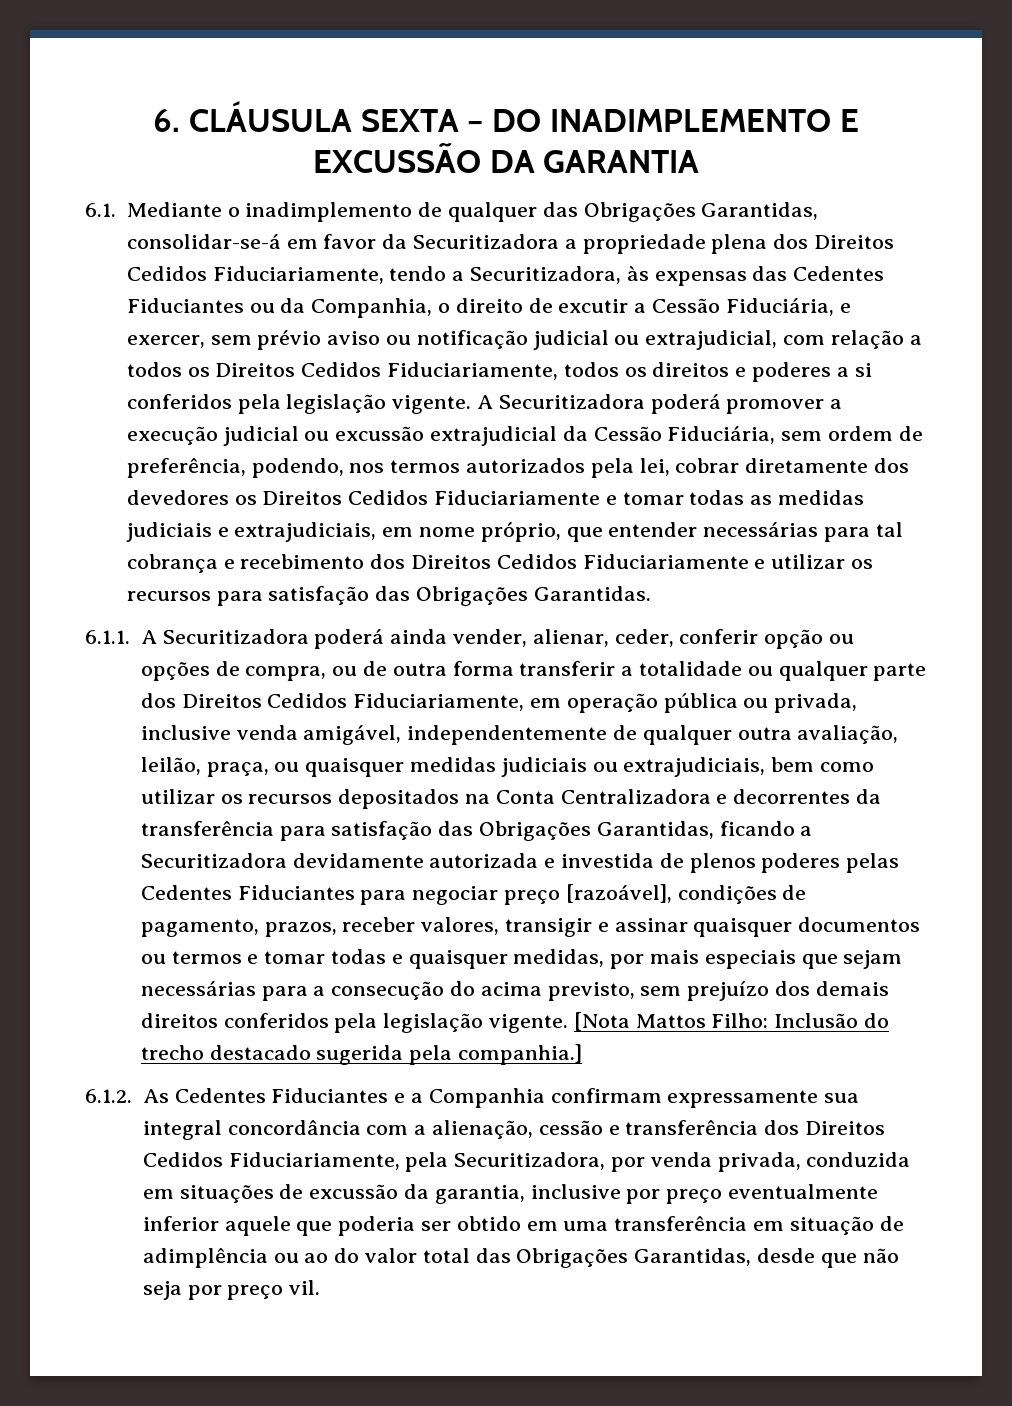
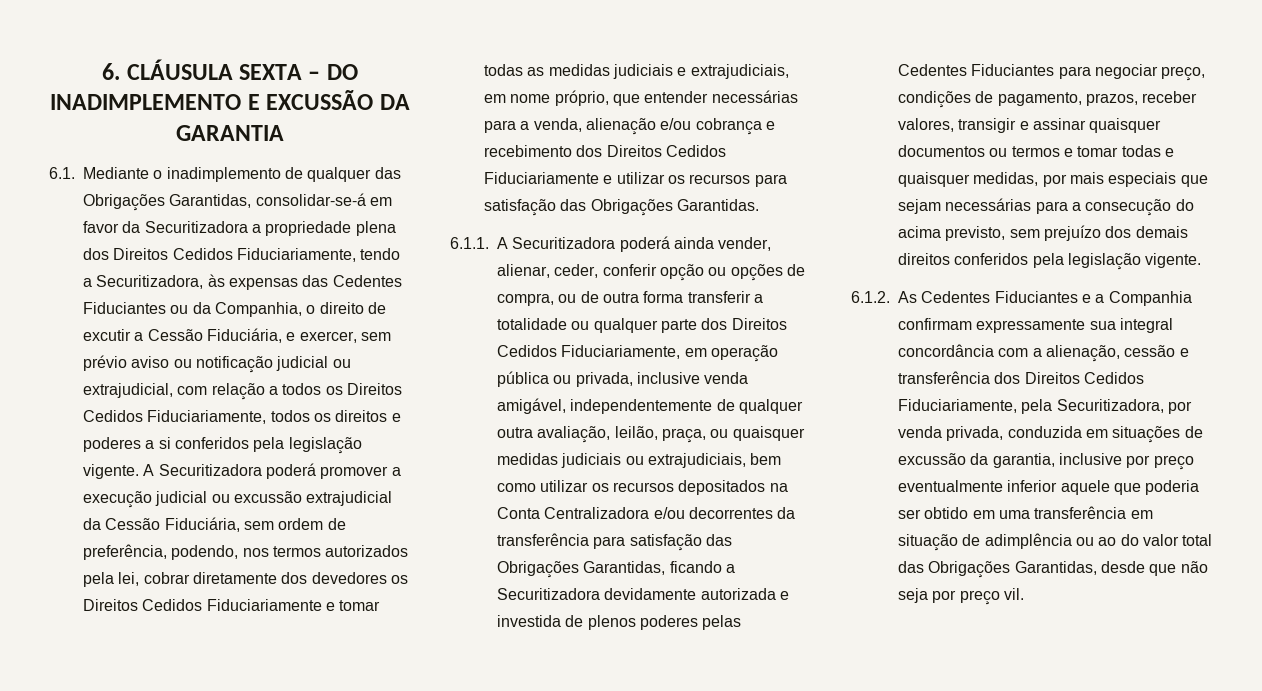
[875,522,903,537] tal -> [520,118,692,135] a venda, alienação e/ou
[716,794,728,804] e -> [653,507,685,519] e/ou
[503,884,672,905] preço [razoável], -> [1161,66,1206,81] preço,
[573,1012,889,1031] [140,1044,582,1065] [Nota Mattos Filho: Inclusão do trecho destacado sugerida pela companhia.] -> (1202, 260) none

